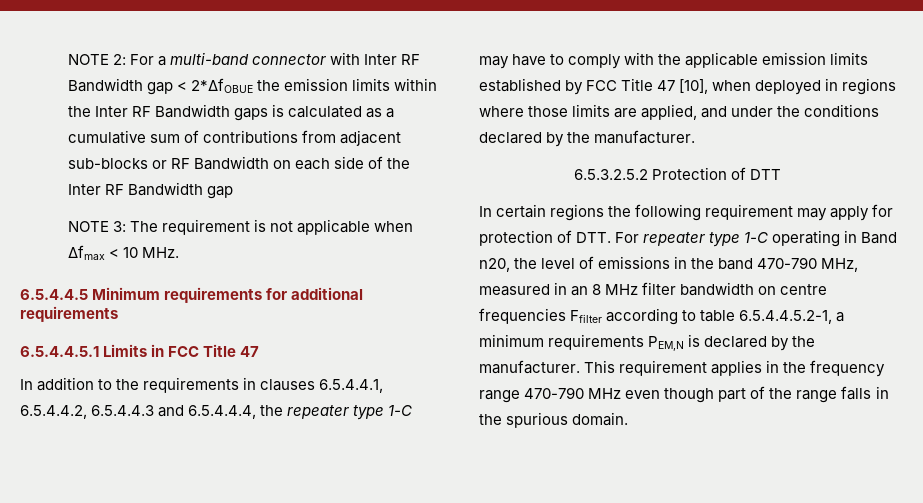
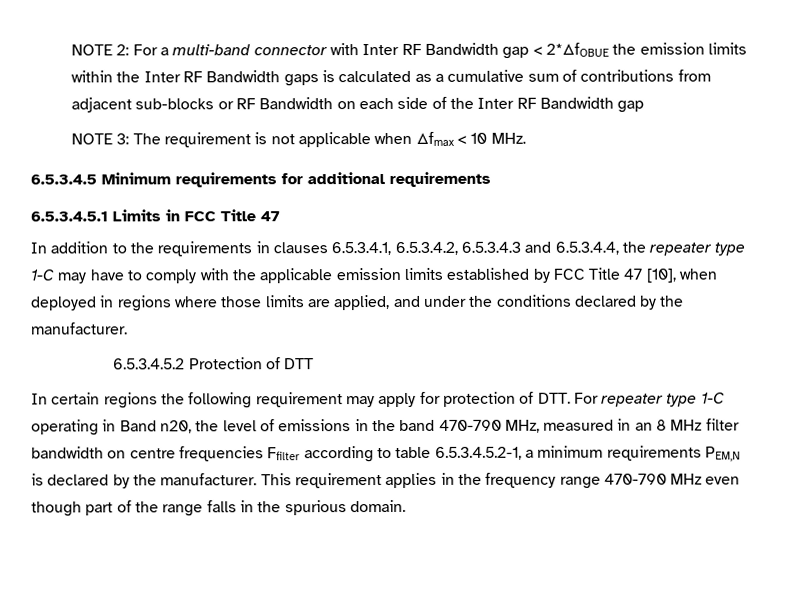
[20,289,88,300] 6.5.4.4.5 -> [30,174,97,185] 6.5.3.4.5
[20,346,99,357] 6.5.4.4.5.1 -> [30,211,108,222] 6.5.3.4.5.1
[319,379,384,393] [20,405,257,419] 6.5.4.4.1, 6.5.4.4.2, 6.5.4.4.3 and 6.5.4.4.4, -> [331,241,619,256] 6.5.3.4.1, 6.5.3.4.2, 6.5.3.4.3 and 6.5.3.4.4,
[574,169,649,180] 6.5.3.2.5.2 -> [113,358,186,370] 6.5.3.4.5.2
[739,310,833,324] 6.5.4.4.5.2-1, -> [434,446,522,460] 6.5.3.4.5.2-1,

